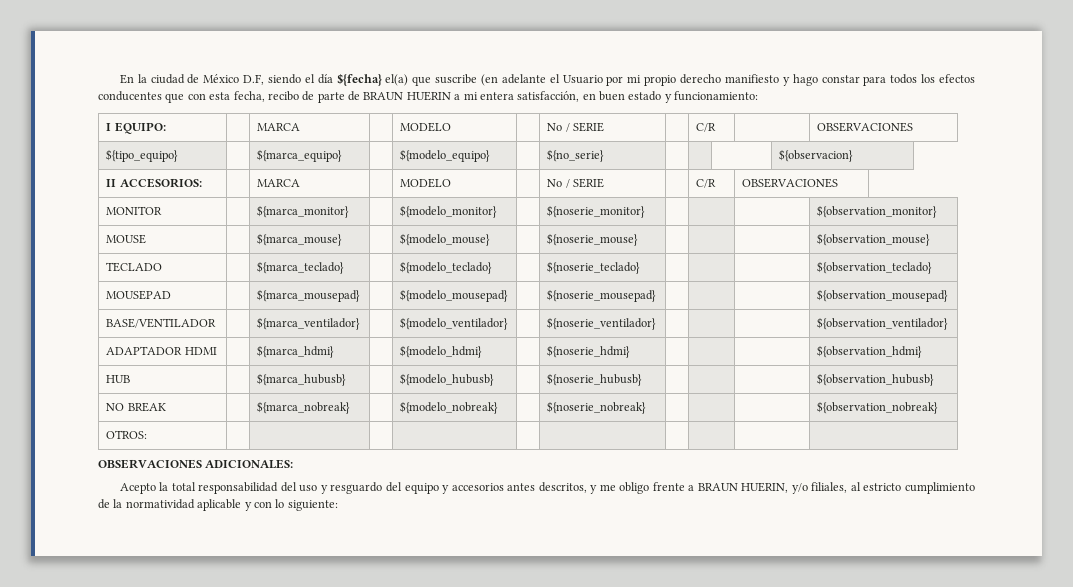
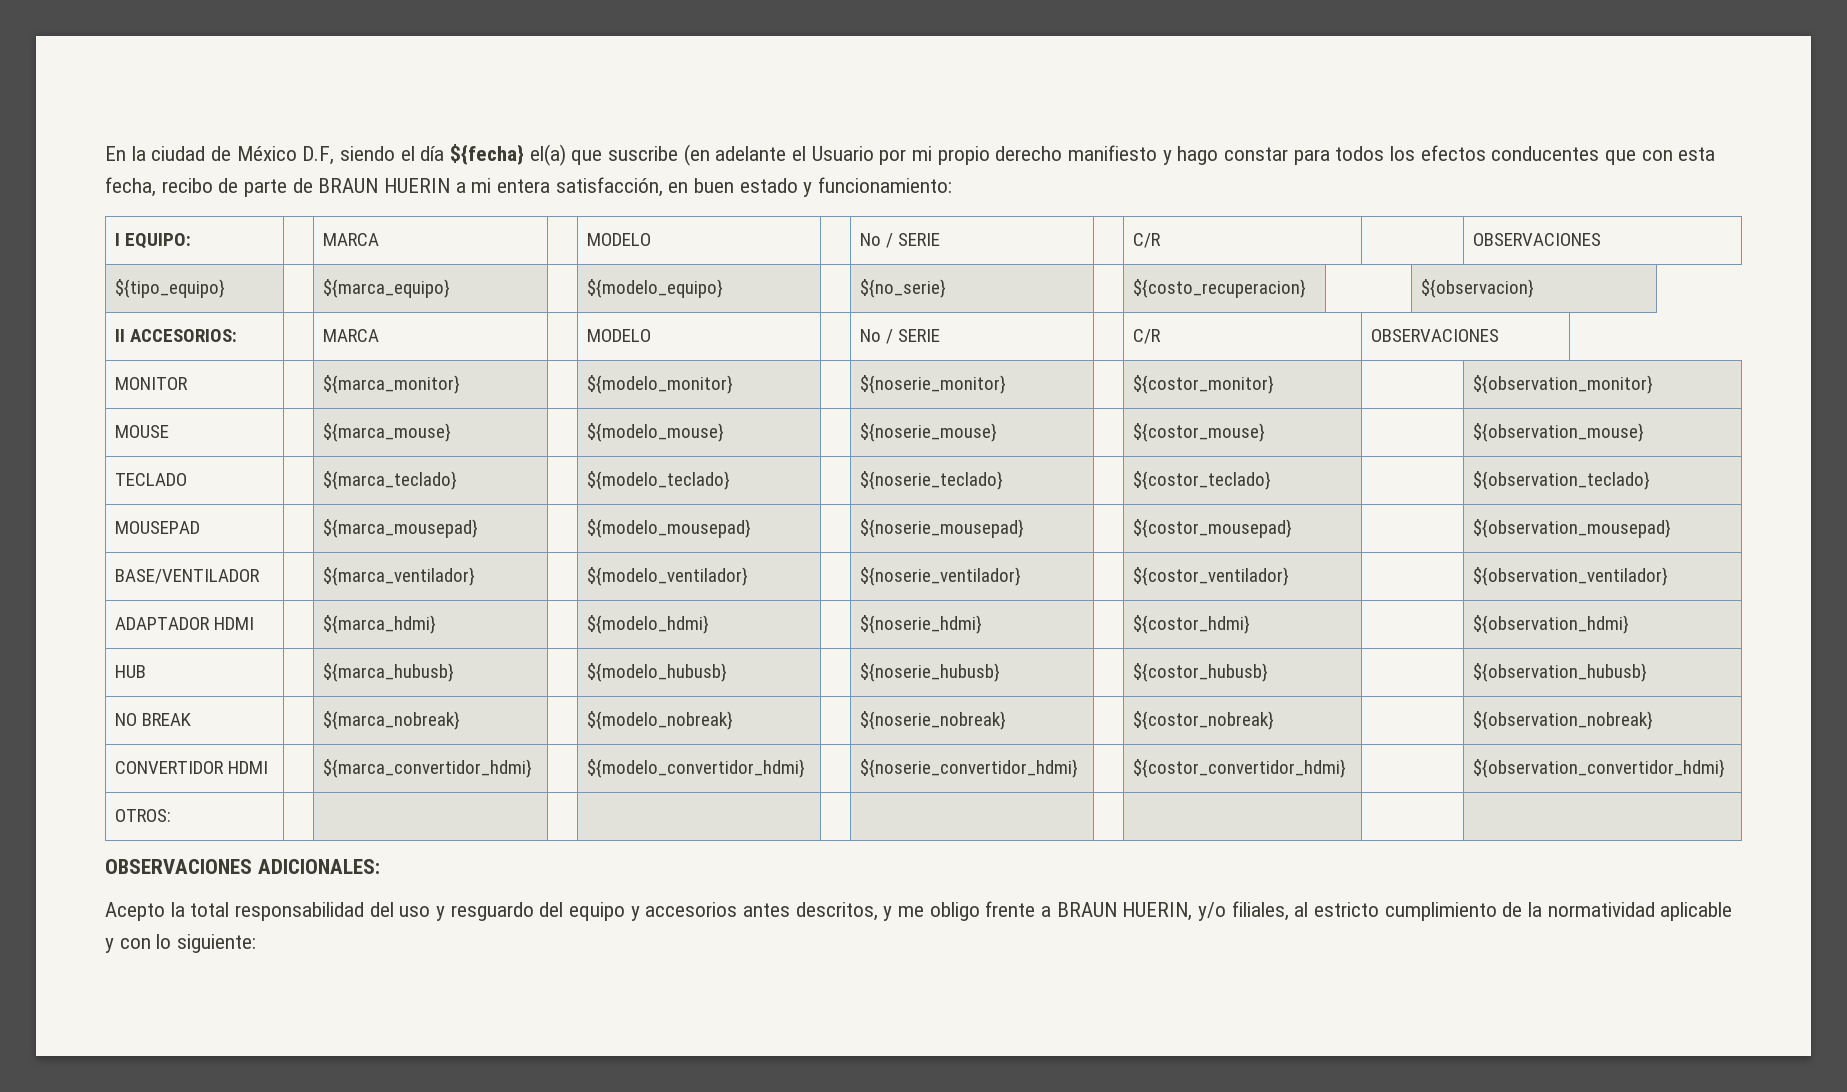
(605, 155) none -> [1132,279,1306,298] ${costo_recuperacion}
(646, 211) none -> [1132,375,1274,394] ${costor_monitor}
(639, 239) none -> [1132,423,1265,442] ${costor_mouse}
(641, 267) none -> [1132,471,1271,490] ${costor_teclado}
(657, 295) none -> [1132,519,1292,538] ${costor_mousepad}
(657, 323) none -> [1132,567,1289,586] ${costor_ventilador}
(631, 351) none -> [1132,615,1250,634] ${costor_hdmi}
(643, 379) none -> [1132,663,1268,682] ${costor_hubusb}
(647, 407) none -> [1132,711,1274,730] ${costor_nobreak}
(939, 407) none -> [114,761,268,774] [322,759,532,778] [586,759,805,778] [859,759,1078,778] [1132,759,1346,778] [1472,759,1725,778] // CONVERTIDOR HDMI | | ${marca_convertidor_hdmi} | | ${modelo_convertidor_hdmi} | | ${noserie_convertidor_hdmi} | | ${costor_convertidor_hdmi} | | ${observation_convertidor_hdmi}

